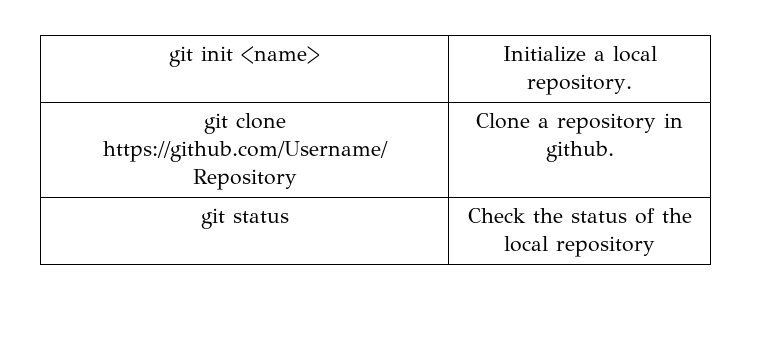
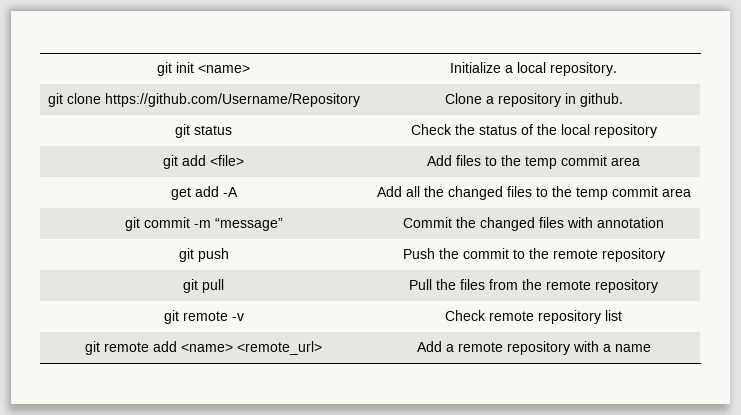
(655, 246) none -> [163,155,244,169] [427,155,640,169] [170,186,238,200] [376,186,691,200] [124,217,283,231] [403,217,664,231] [178,248,229,262] [402,248,665,262] [183,279,224,293] [409,279,658,293] [163,310,244,324] [445,310,622,324] [84,341,322,355] [416,341,651,355] // git add <file> | Add files to the temp commit area // get add -A | Add all the changed files to the temp commit area // git commit -m “message” | Commit the changed files with annotation // git push | Push the commit to the remote repository // git pull | Pull the files from the remote repository // git remote -v | Check remote repository list // git remote add <name> <remote_url> | Add a remote repository with a name

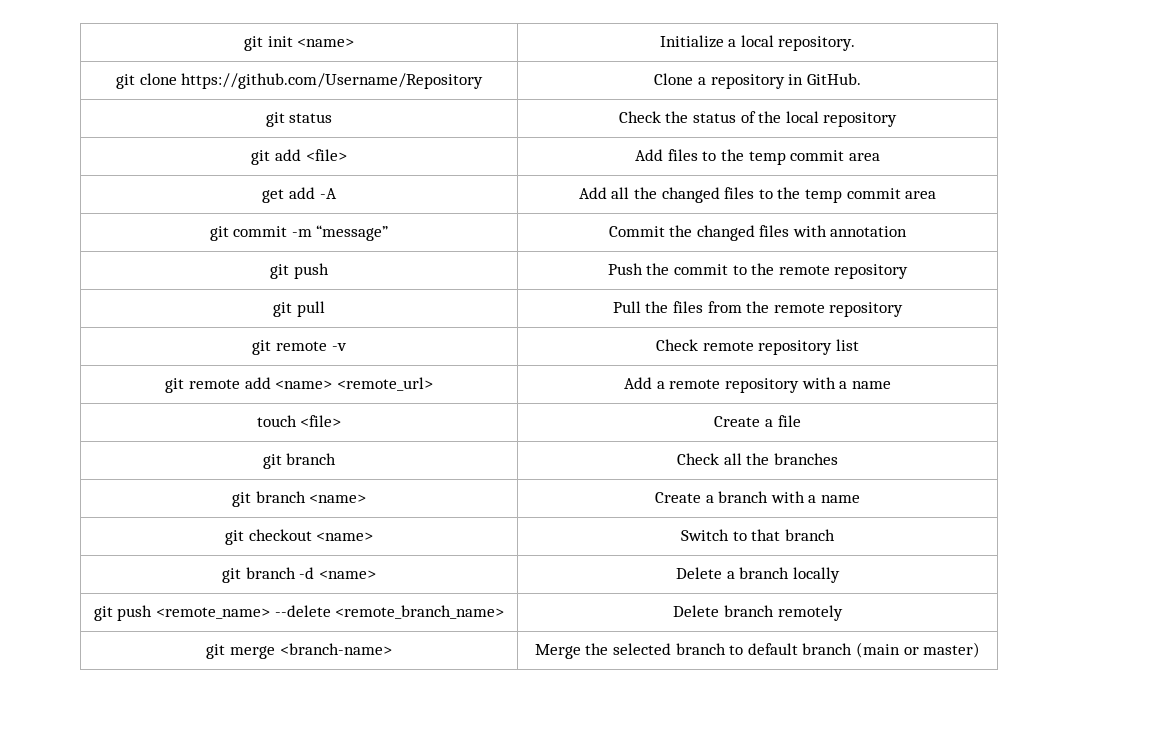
[579,93,623,107] github. -> [806,73,861,85] GitHub.
(651, 348) none -> [256,415,342,427] [714,415,801,427] [262,453,337,469] [677,453,838,465] [231,491,367,507] [655,491,860,503] [224,529,374,545] [681,529,835,541] [222,567,376,583] [676,567,840,583] [93,605,505,621] [673,605,843,621] [206,643,392,659] [534,642,981,659] // touch <file> | Create a file // git branch | Check all the branches // git branch <name> | Create a branch with a name // git checkout <name> | Switch to that branch // git branch -d <name> | Delete a branch locally // git push <remote_name> --delete <remote_branch_name> | Delete branch remotely // git merge <branch-name> | Merge the selected branch to default branch (main or master)

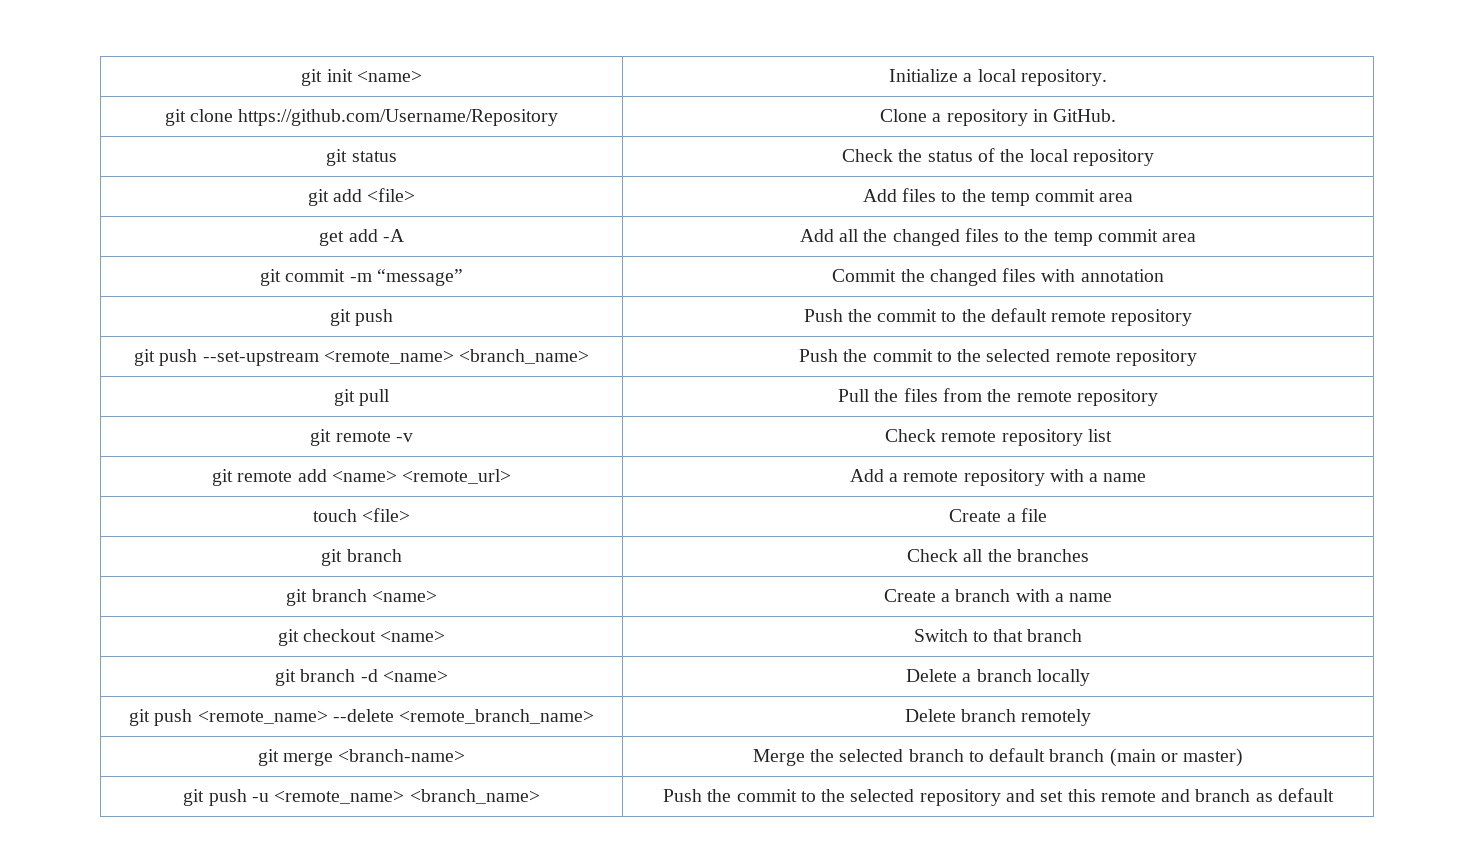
(775, 269) none -> [990,308,1193,326] [133,349,590,366] [799,349,1051,362] default remote repository // git push --set-upstream <remote_name> <branch_name> | Push the commit to the selected
(981, 650) none -> [183,789,540,806] [663,788,1334,806] // git push -u <remote_name> <branch_name> | Push the commit to the selected repository and set this remote and branch as default

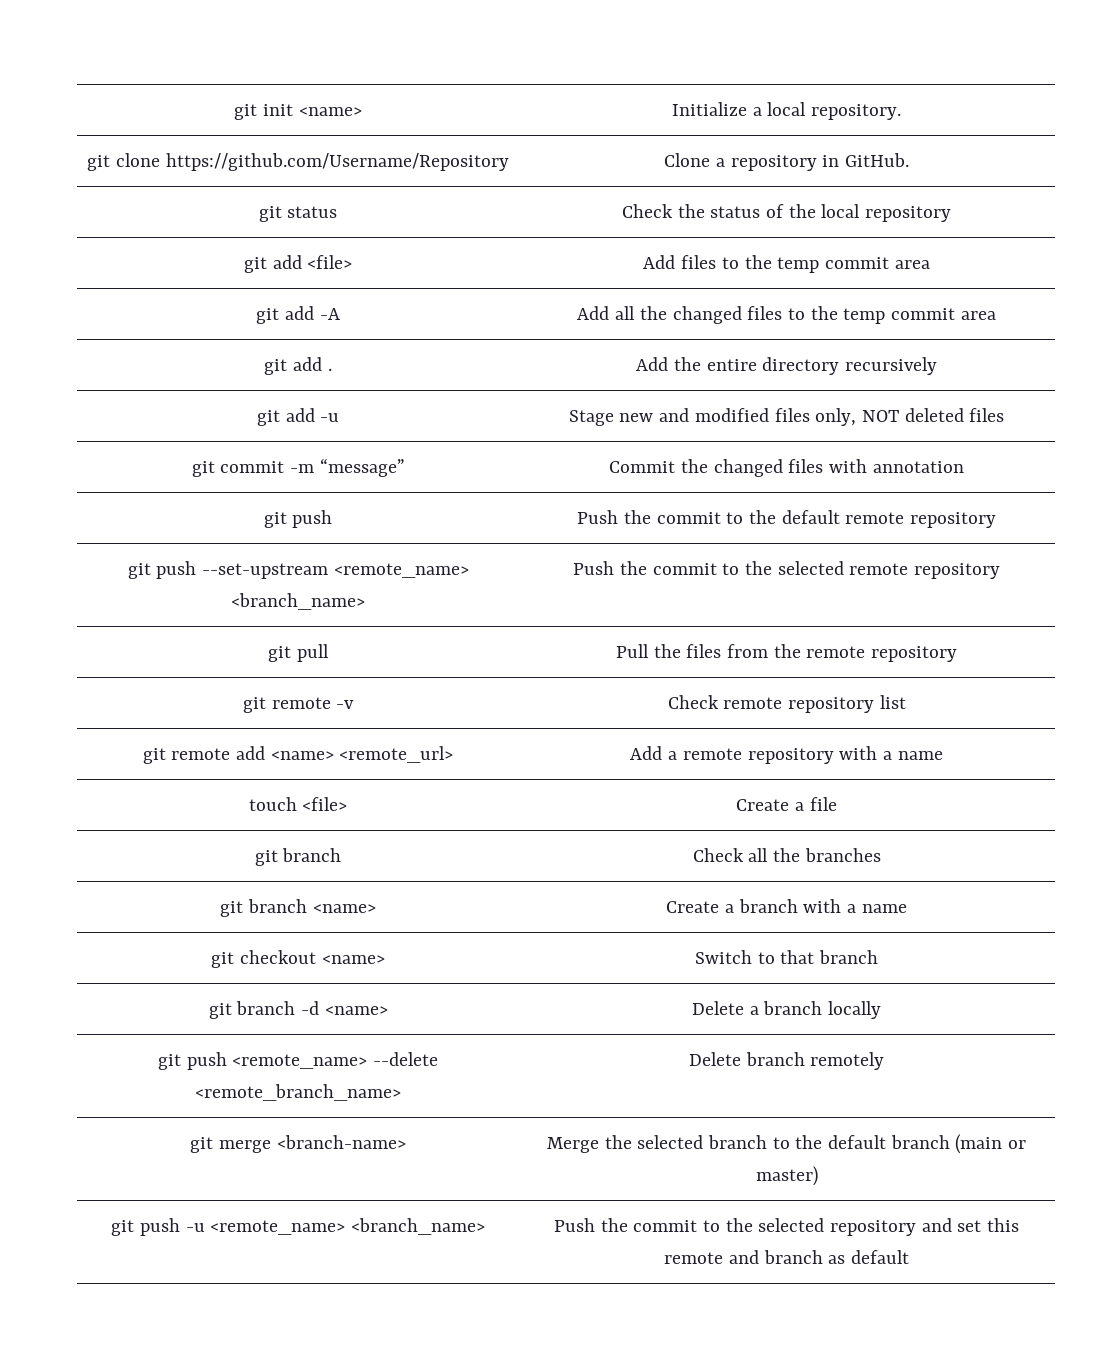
[319,231,345,246] get -> [256,308,280,324] git
(1197, 237) none -> [264,357,332,375] [636,357,937,375] [256,408,340,426] [568,408,1005,426] // git add . | Add the entire directory recursively // git add -u | Stage new and modified files only, NOT deleted files
(984, 756) none -> [795,1135,823,1149] the

